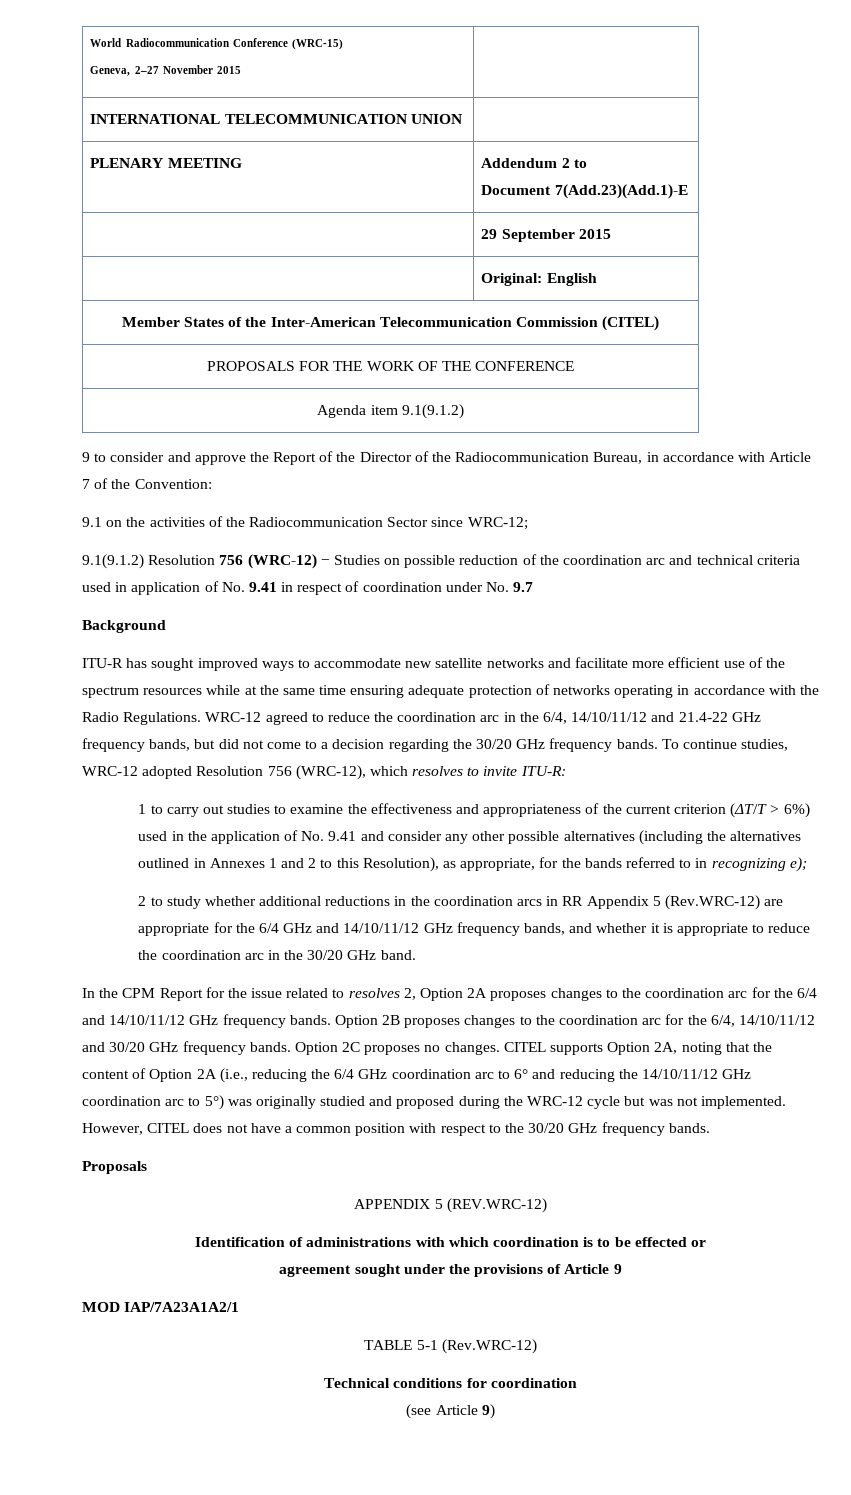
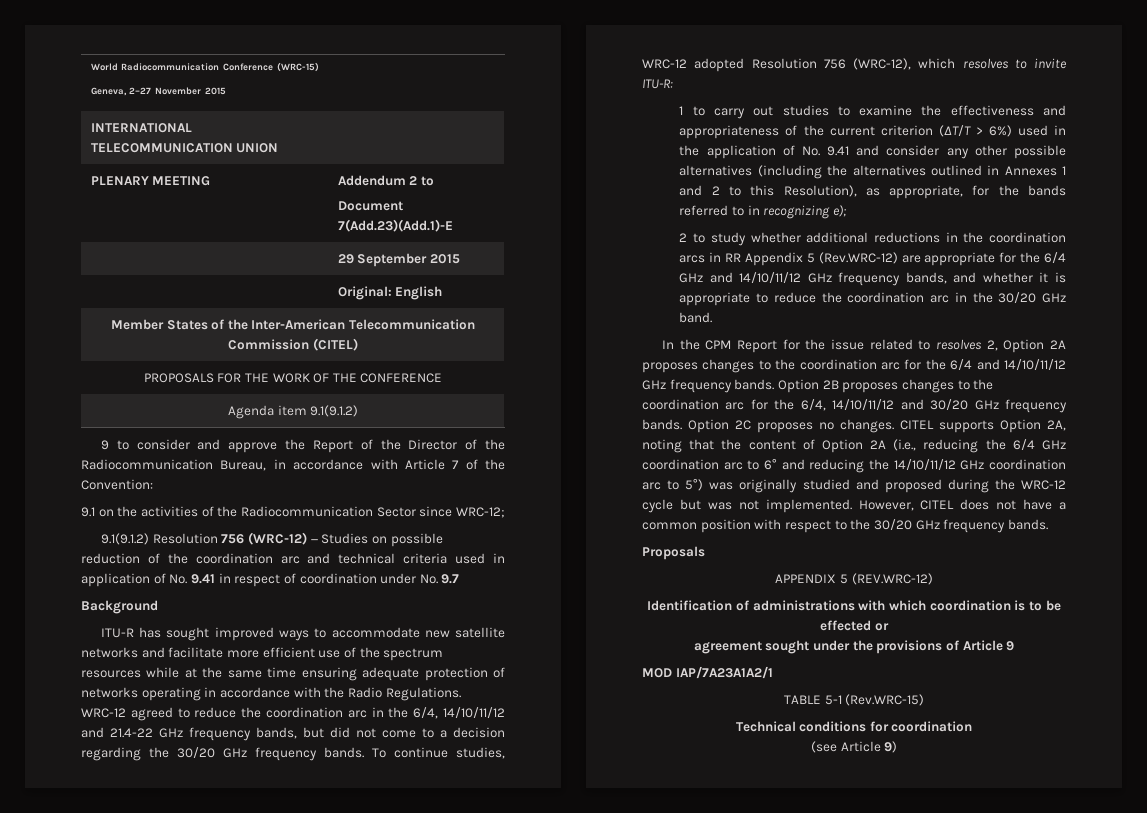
[441,1339,537,1354] (Rev.WRC-12) -> [845,694,925,706] (Rev.WRC-15)

